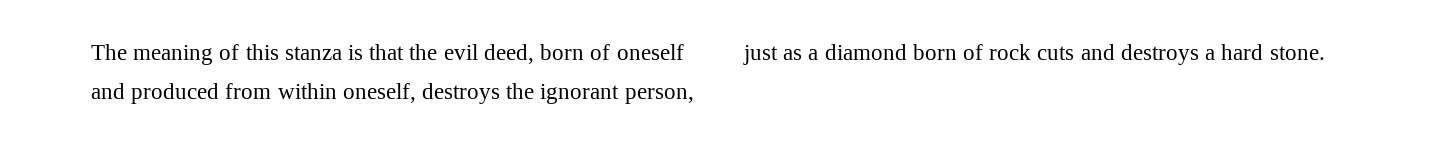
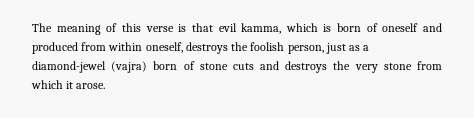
[284,46,342,60] stanza -> [145,26,174,32] verse
[409,44,534,64] the evil deed, -> [218,23,332,34] evil kamma, which is
[540,84,620,104] ignorant -> [250,42,285,51] foolish
[824,44,1032,60] diamond born of rock -> [32,61,228,73] diamond-jewel (vajra) born of stone
[1205,44,1325,60] a hard stone. -> [333,61,442,73] [31,80,106,89] the very stone from which it arose.

